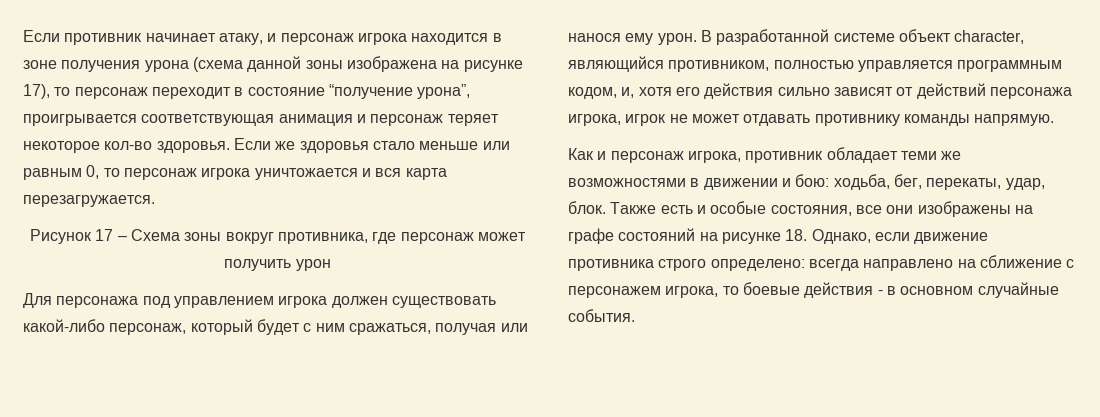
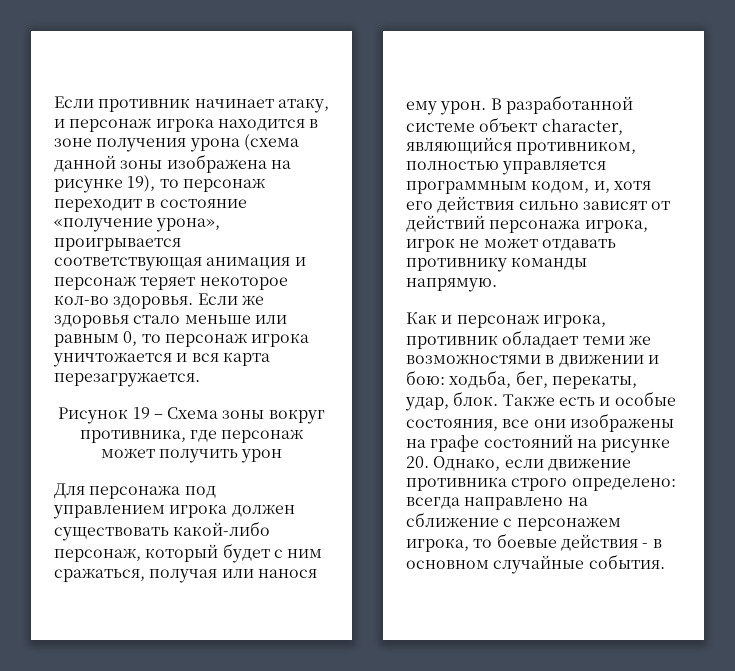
[23,84,50,99] 17), -> [127,175,156,192] 19),
[328,84,471,99] “получение урона”, -> [54,218,221,232] «получение урона»,
[95,229,114,241] 17 -> [132,407,150,419] 19
[785,229,808,241] 18. -> [406,456,429,468] 20.

